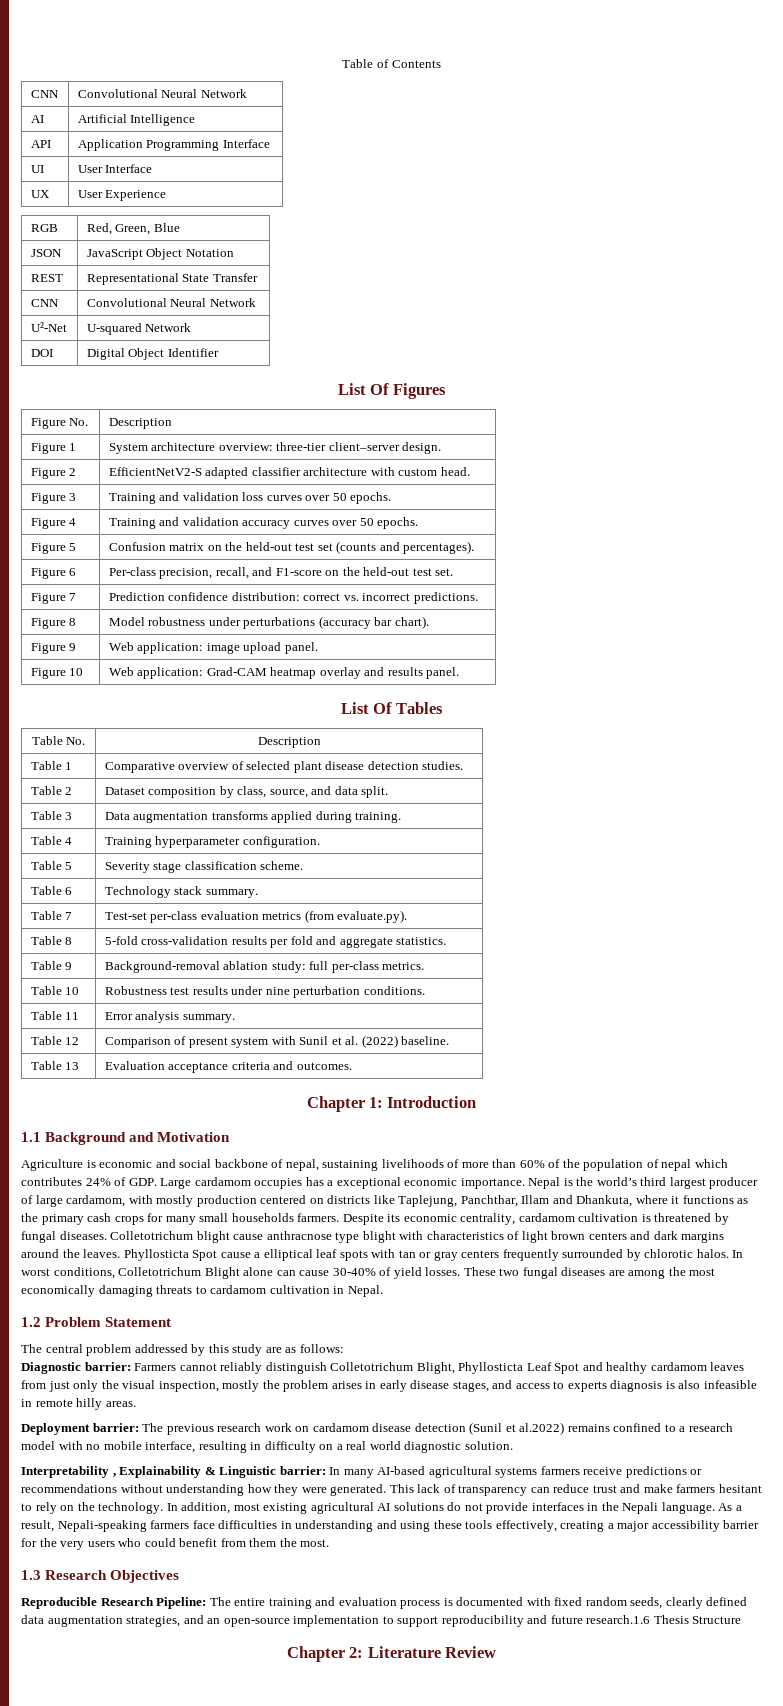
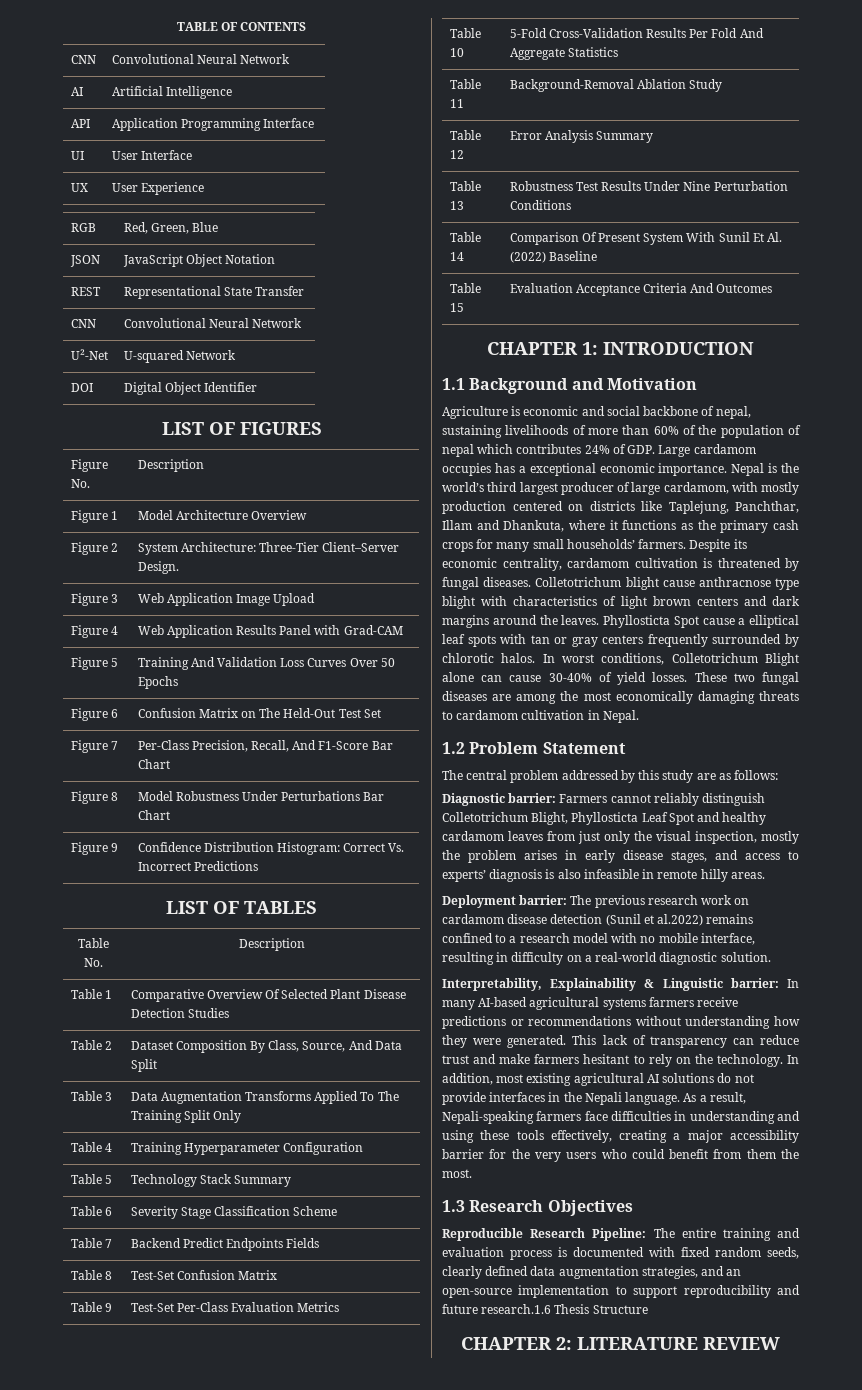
[342,59,441,68] Table of Contents -> [176,22,307,31] TABLE OF CONTENTS
[337,383,447,399] List Of Figures -> [161,422,322,435] LIST OF FIGURES
[108,442,442,454] [30,468,77,479] [108,467,470,479] [30,493,77,504] [108,492,392,504] [30,518,77,529] [108,517,419,529] [30,543,77,554] [108,541,475,554] [30,568,77,579] [108,567,454,579] [30,593,77,604] [108,592,478,604] [30,618,77,629] [108,616,429,629] [30,643,77,654] [108,642,318,654] [30,668,84,679] [108,667,460,679] [340,702,444,714] System architecture overview: three-tier client–server design. // Figure 2 | EfficientNetV2-S adapted classifier architecture with custom head. // Figure 3 | Training and validation loss curves over 50 epochs. // Figure 4 | Training and validation accuracy curves over 50 epochs. // Figure 5 | Confusion matrix on the held-out test set (counts and percentages). // Figure 6 | Per-class precision, recall, and F1-score on the held-out test set. // Figure 7 | Prediction confidence distribution: correct vs. incorrect predictions. // Figure 8 | Model robustness under perturbations (accuracy bar chart). // Figure 9 | Web application: image upload panel. // Figure 10 | Web application: Grad-CAM heatmap overlay and results panel. // List Of Tables -> [137,510,307,520] [70,542,118,555] [137,542,400,555] [137,561,179,574] [70,593,118,606] [137,593,316,606] [70,625,118,638] [137,625,403,638] [70,657,118,670] [137,657,395,670] [137,676,178,689] [70,708,118,721] [137,708,381,718] [70,740,118,753] [137,740,393,752] [137,759,170,769] [70,791,118,804] [137,791,385,801] [137,810,170,820] [70,842,118,855] [137,842,405,855] [137,861,258,871] [166,901,317,914] Model Architecture Overview // Figure 2 | System Architecture: Three-Tier Client–Server Design. // Figure 3 | Web Application Image Upload // Figure 4 | Web Application Results Panel with Grad-CAM // Figure 5 | Training And Validation Loss Curves Over 50 Epochs // Figure 6 | Confusion Matrix on The Held-Out Test Set // Figure 7 | Per-Class Precision, Recall, And F1-Score Bar Chart // Figure 8 | Model Robustness Under Perturbations Bar Chart // Figure 9 | Confidence Distribution Histogram: Correct Vs. Incorrect Predictions // LIST OF TABLES
[178,761,464,773] [30,786,73,795] [104,786,389,798] [30,811,73,820] [104,811,402,823] overview of selected plant disease detection studies. // Table 2 | Dataset composition by class, source, and data split. // Table 3 | Data augmentation transforms applied during training. -> [206,989,406,999] [130,1008,229,1018] [70,1040,112,1050] [130,1040,402,1053] [130,1059,157,1072] [70,1091,112,1101] [130,1091,399,1104] [130,1110,241,1123] Overview Of Selected Plant Disease Detection Studies // Table 2 | Dataset Composition By Class, Source, And Data Split // Table 3 | Data Augmentation Transforms Applied To The Training Split Only
[155,836,320,848] hyperparameter configuration. -> [183,1142,363,1155] Hyperparameter Configuration
[104,861,304,873] [30,886,73,895] [104,886,258,898] [30,911,73,920] [104,910,408,923] [30,936,73,945] [104,936,447,948] [30,961,73,970] [104,961,425,973] [30,986,80,995] [104,986,425,998] Severity stage classification scheme. // Table 6 | Technology stack summary. // Table 7 | Test-set per-class evaluation metrics (from evaluate.py). // Table 8 | 5-fold cross-validation results per fold and aggregate statistics. // Table 9 | Background-removal ablation study: full per-class metrics. // Table 10 | Robustness test results under nine perturbation conditions. -> [130,1174,291,1187] [70,1206,112,1216] [130,1206,338,1219] [70,1238,112,1248] [130,1238,320,1251] [70,1270,112,1280] [130,1270,277,1280] [70,1302,112,1312] [130,1302,340,1312] [449,28,481,38] [449,48,464,57] [509,28,764,38] [509,47,618,60] Technology Stack Summary // Table 6 | Severity Stage Classification Scheme // Table 7 | Backend Predict Endpoints Fields // Table 8 | Test-Set Confusion Matrix // Table 9 | Test-Set Per-Class Evaluation Metrics // Table 10 | 5-Fold Cross-Validation Results Per Fold And Aggregate Statistics
[104,1011,235,1023] Error analysis summary. -> [509,79,722,92] Background-Removal Ablation Study
[104,1035,450,1048] [30,1061,80,1070] [104,1061,352,1073] [306,1096,477,1112] Comparison of present system with Sunil et al. (2022) baseline. // Table 13 | Evaluation acceptance criteria and outcomes. // Chapter 1: Introduction -> [509,130,653,143] [449,181,481,191] [449,201,464,210] [509,181,788,191] [509,200,571,210] [449,232,481,242] [449,252,464,261] [509,232,783,245] [509,251,597,263] [449,283,481,293] [449,303,464,312] [509,283,773,296] [487,342,754,355] Error Analysis Summary // Table 13 | Robustness Test Results Under Nine Perturbation Conditions // Table 14 | Comparison Of Present System With Sunil Et Al. (2022) Baseline // Table 15 | Evaluation Acceptance Criteria And Outcomes // CHAPTER 1: INTRODUCTION
[231,1213,294,1222] households -> [566,539,635,549] households’
[567,1381,607,1392] experts -> [442,870,486,882] experts’
[346,1441,401,1450] real world -> [595,952,658,962] real-world
[21,1466,116,1478] Interpretability , -> [442,978,542,991] Interpretability,
[286,1646,497,1662] Chapter 2: Literature Review -> [461,1337,780,1350] CHAPTER 2: LITERATURE REVIEW

